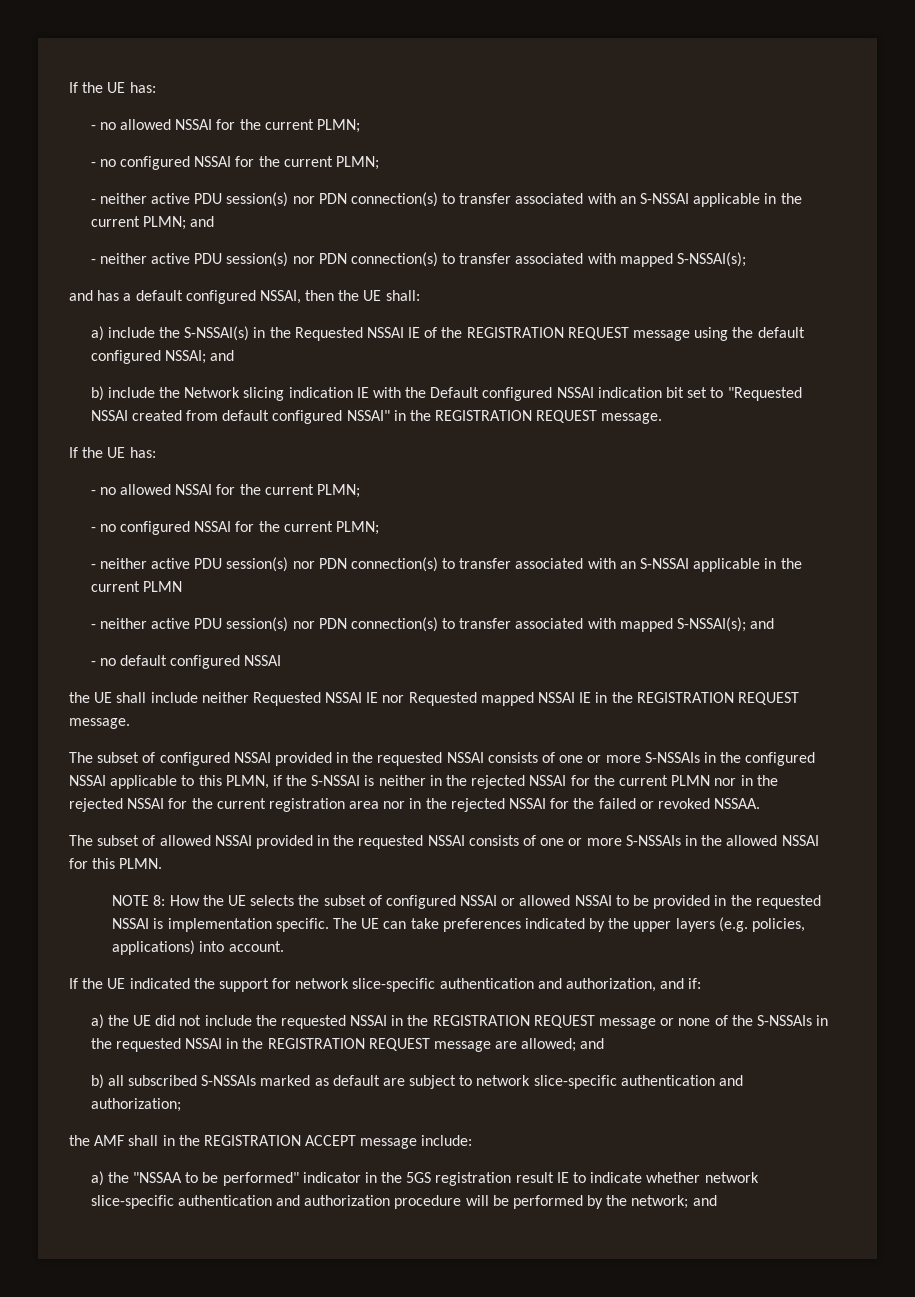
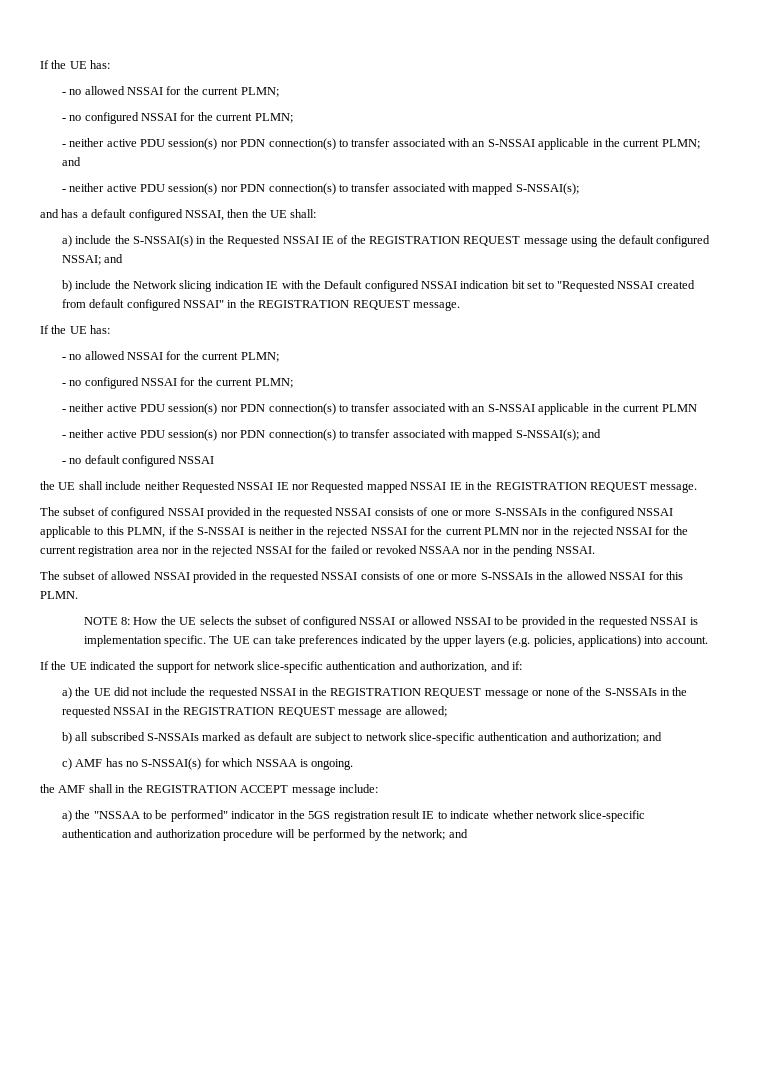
[714,798,761,809] NSSAA. -> [418,545,595,557] NSSAA nor in the pending NSSAI.
[580,1038,605,1049] and -> (447, 711) none
(181, 1105) none -> [642,732,662,741] [61,758,354,770] and // c) AMF has no S-NSSAI(s) for which NSSAA is ongoing.

